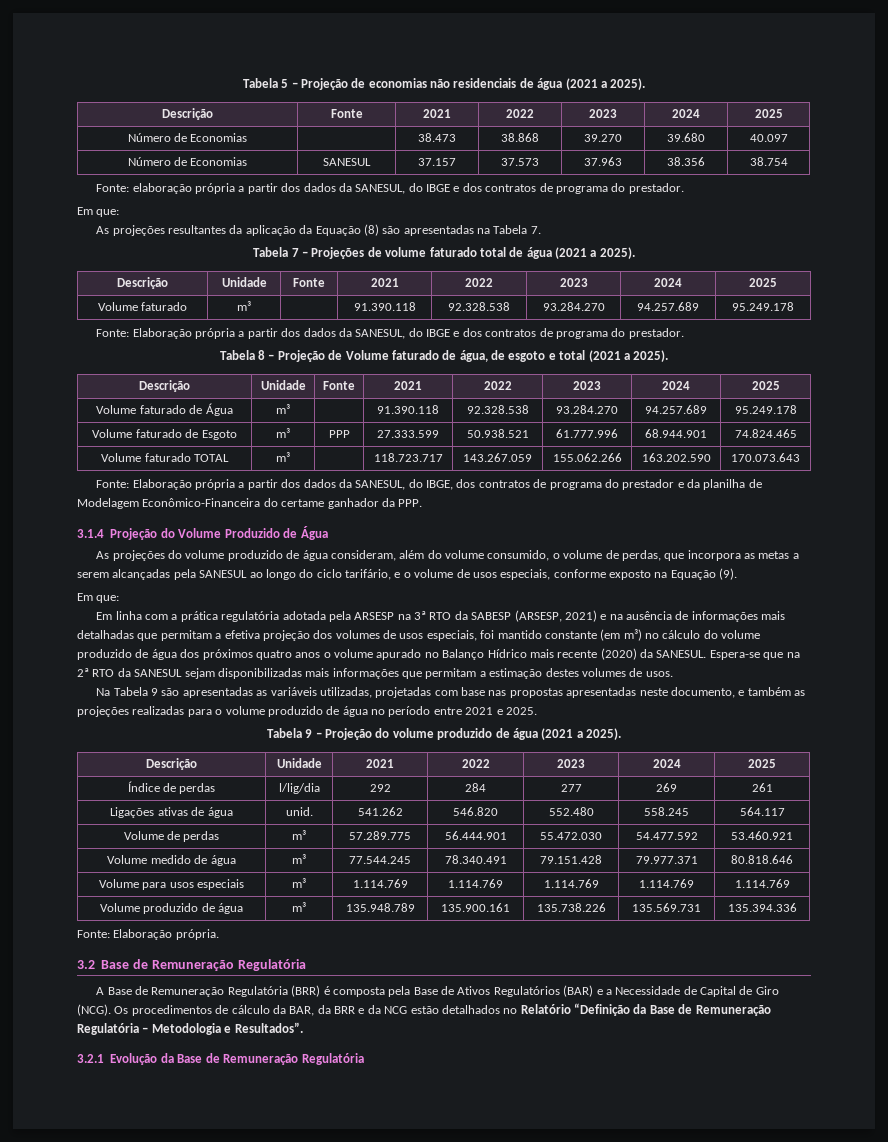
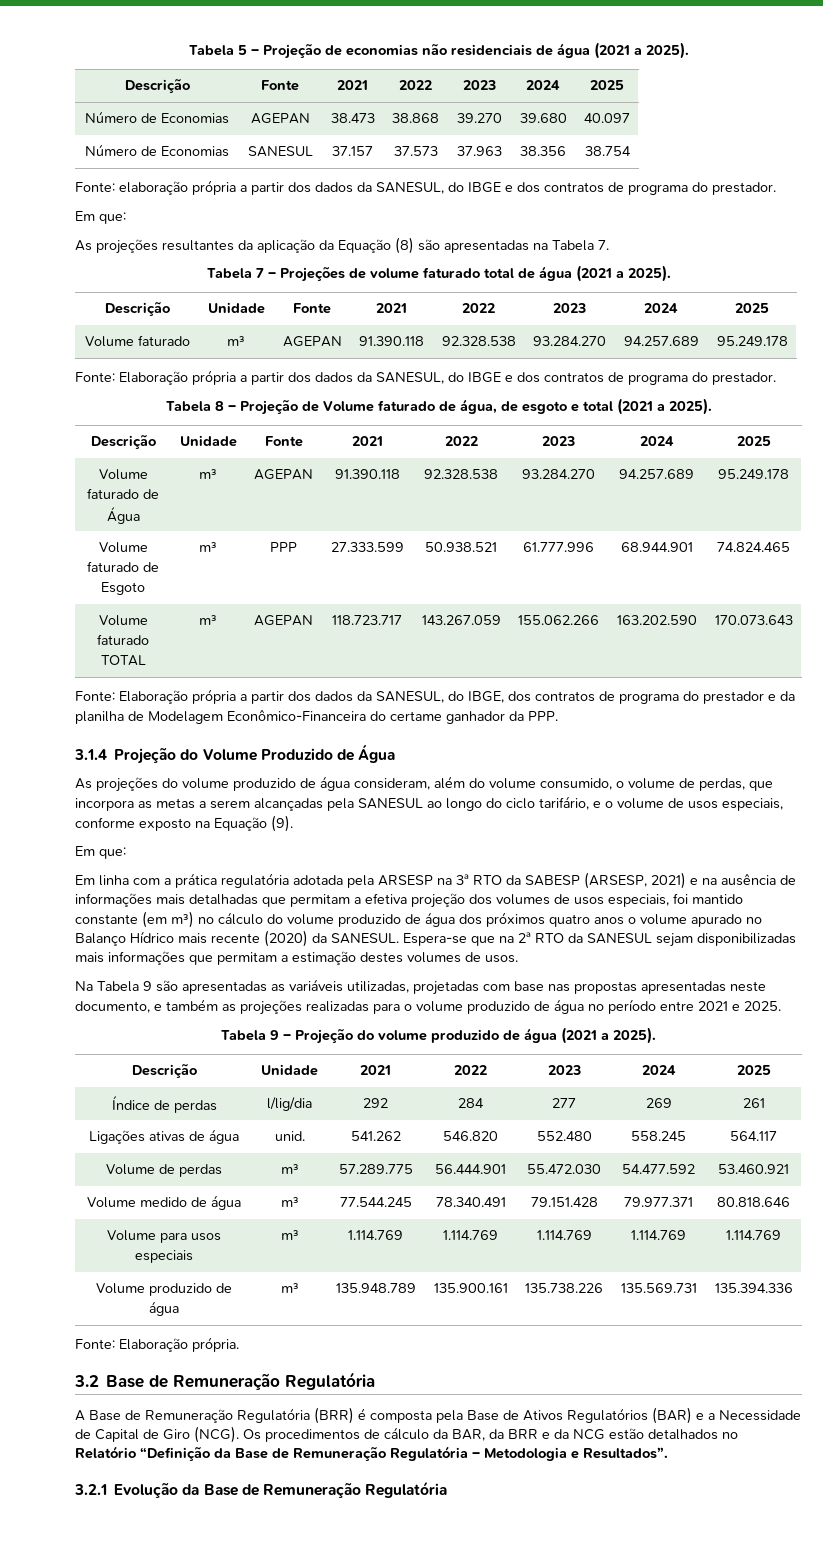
(248, 137) none -> [250,113,310,124] AGEPAN
(251, 306) none -> [282,336,342,347] AGEPAN
(290, 409) none -> [254,469,313,480] AGEPAN
(290, 457) none -> [254,615,313,626] AGEPAN

